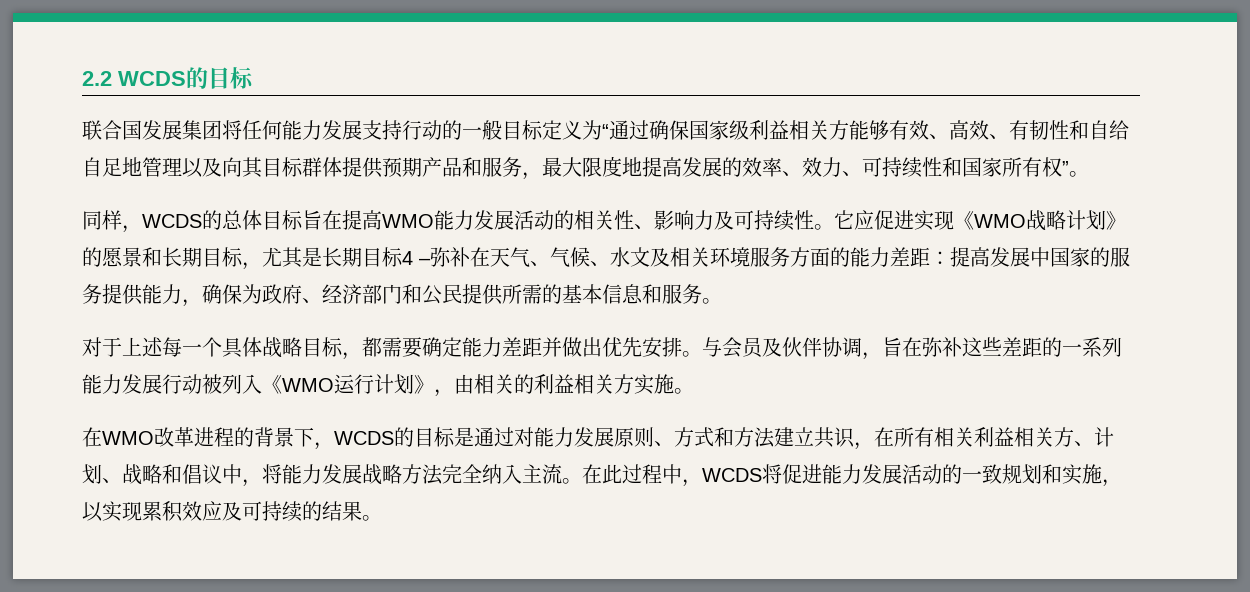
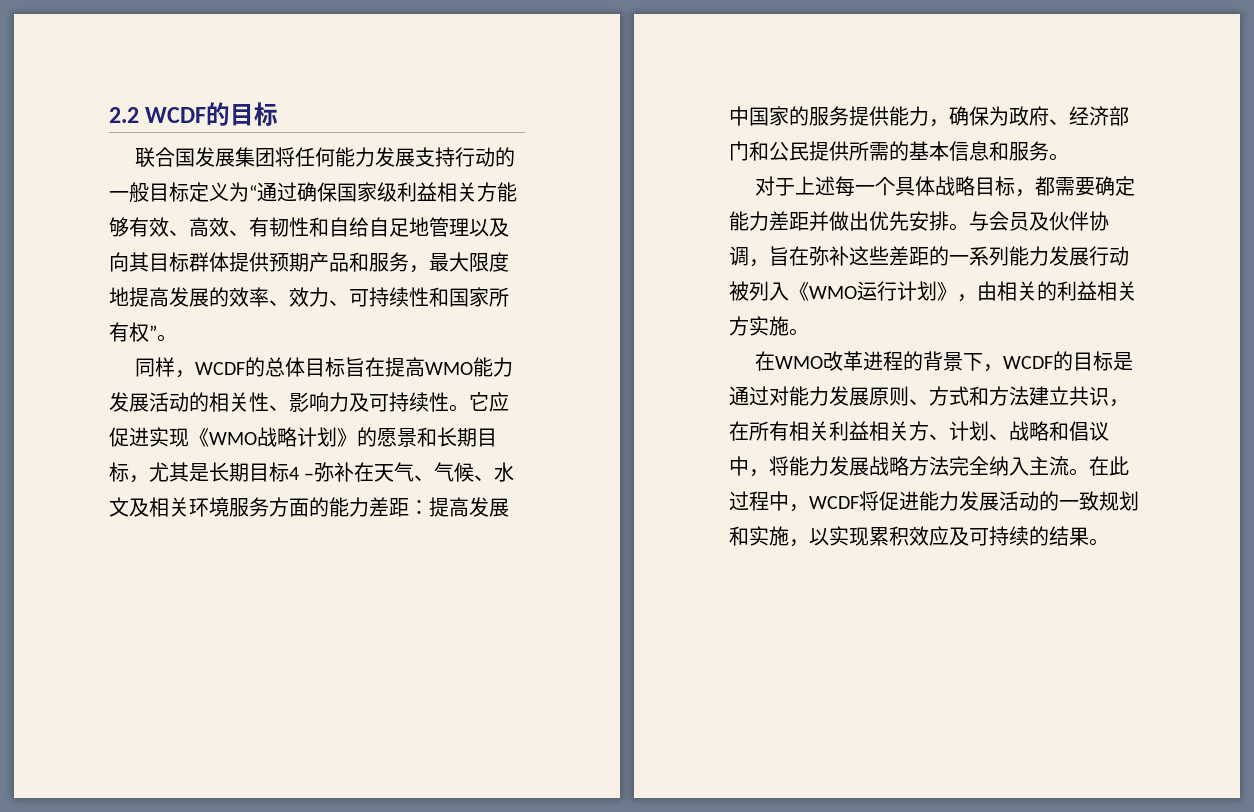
[118,71,186,86] WCDS -> [145,107,207,123] WCDF
[142,214,202,228] WCDS -> [195,362,246,375] WCDF
[334,431,394,445] WCDS -> [1003,356,1054,369] WCDF
[702,468,762,482] WCDS -> [809,496,859,509] WCDF

